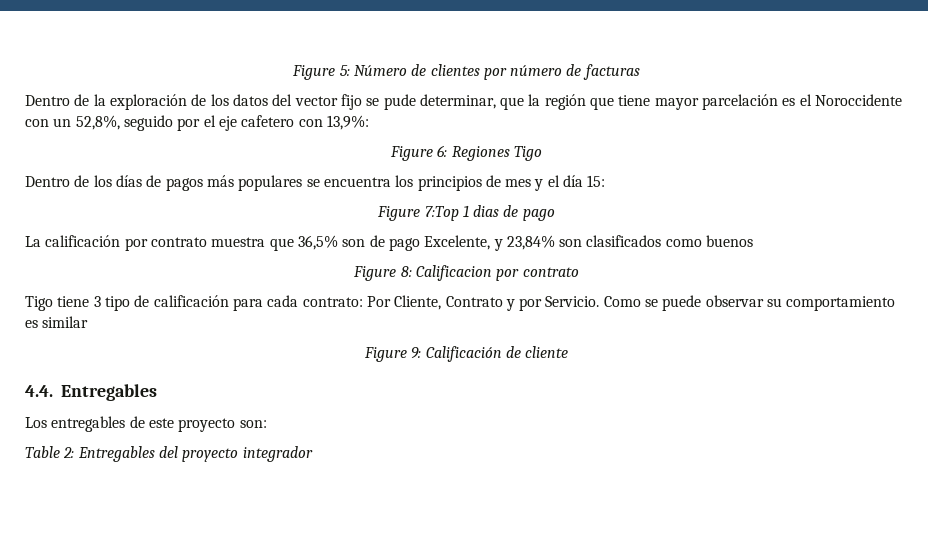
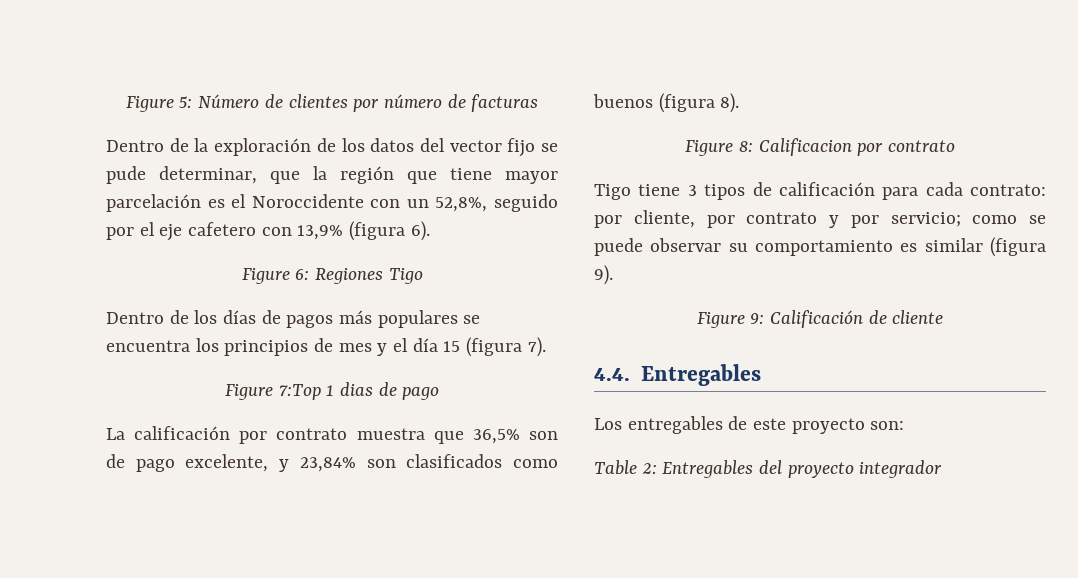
[326,115,369,130] 13,9%: -> [297,221,430,241] 13,9% (figura 6).
[587,175,606,187] 15: -> [443,337,546,357] 15 (figura 7).
[424,235,491,250] Excelente, -> [185,454,269,472] excelente,
(754, 241) none -> [658,93,740,113] (figura 8).
[104,296,130,311] tipo -> [704,184,746,200] tipos
[366,295,641,311] Por Cliente, Contrato y por Servicio. Como -> [594,210,1018,228] por cliente, por contrato y por servicio; como
(89, 322) none -> [990,237,1046,257] [594,265,613,285] (figura 9).

